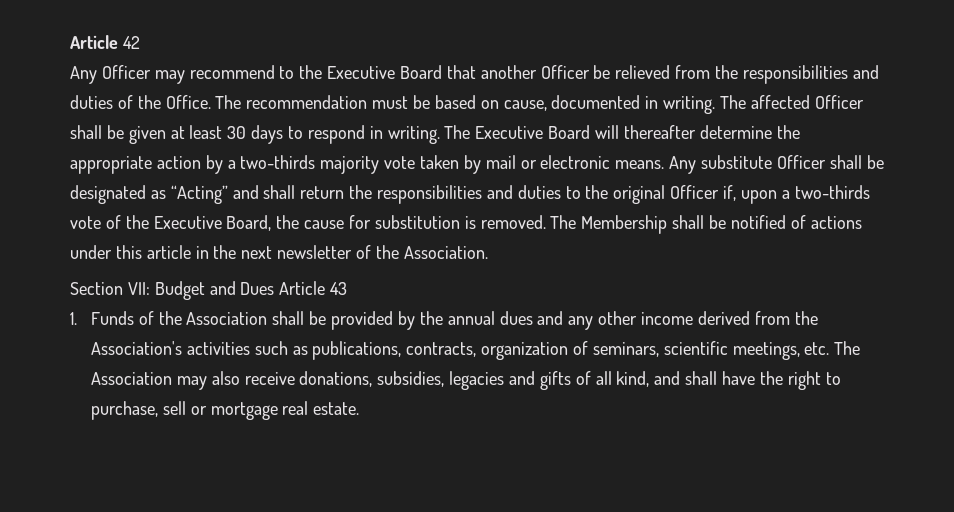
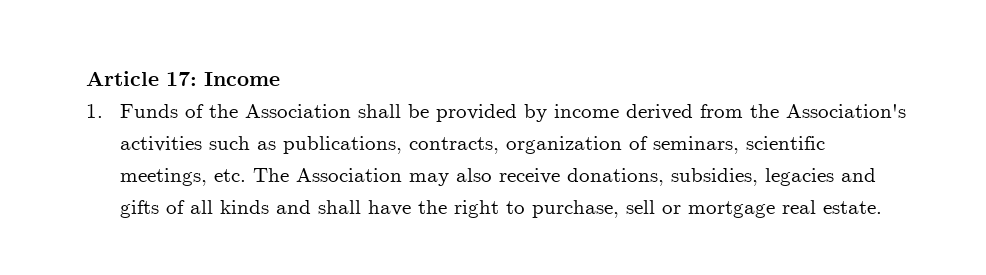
[70,35,140,49] [70,65,879,84] [70,95,864,114] [70,125,800,144] [70,155,884,174] [70,185,870,204] [70,215,862,234] [70,245,488,259] [70,281,348,300] Article 42 // Any Officer may recommend to the Executive Board that another Officer be relieved from the responsibilities and duties of the Office. The recommendation must be based on cause, documented in writing. The affected Officer shall be given at least 30 days to respond in writing. The Executive Board will thereafter determine the appropriate action by a two-thirds majority vote taken by mail or electronic means. Any substitute Officer shall be designated as “Acting” and shall return the responsibilities and duties to the original Officer if, upon a two-thirds vote of the Executive Board, the cause for substitution is removed. The Membership shall be notified of actions under this article in the next newsletter of the Association. // Section VII: Budget and Dues Article 43 -> [86,71,280,86] Article 17: Income
[419,311,638,330] the annual dues and any other -> (547, 113) none
[616,371,650,387] kind, -> [219,200,269,214] kinds

